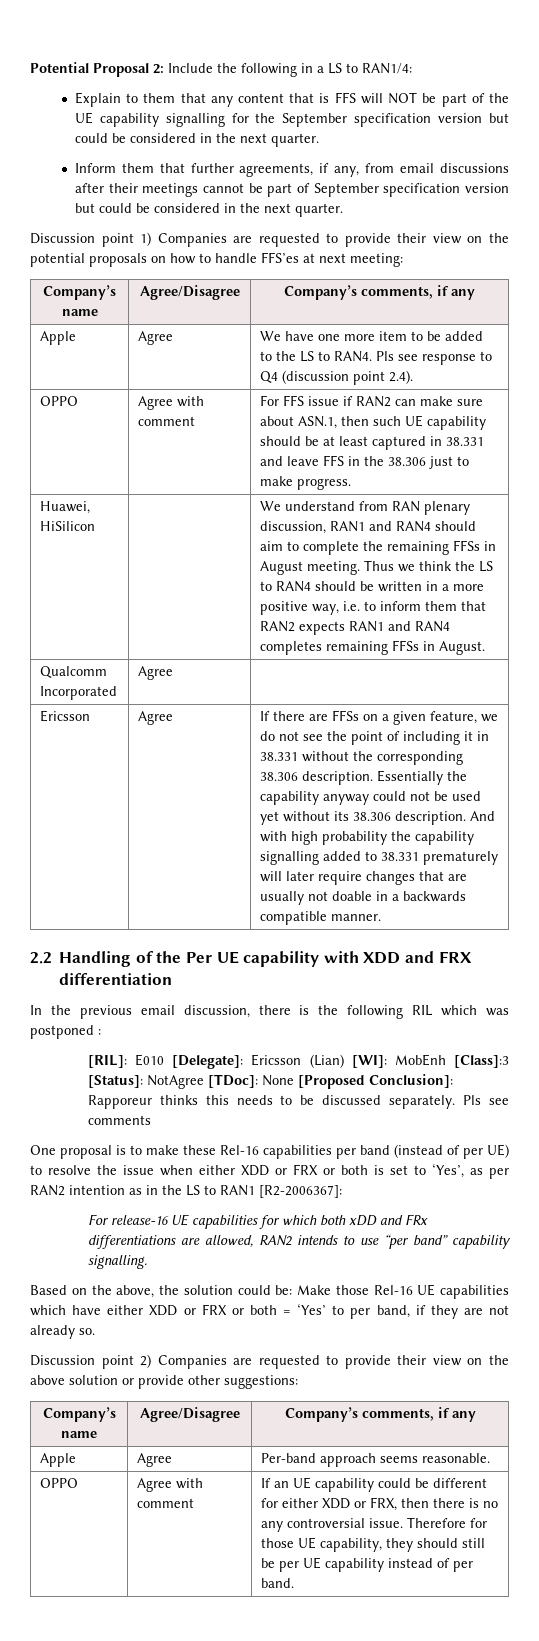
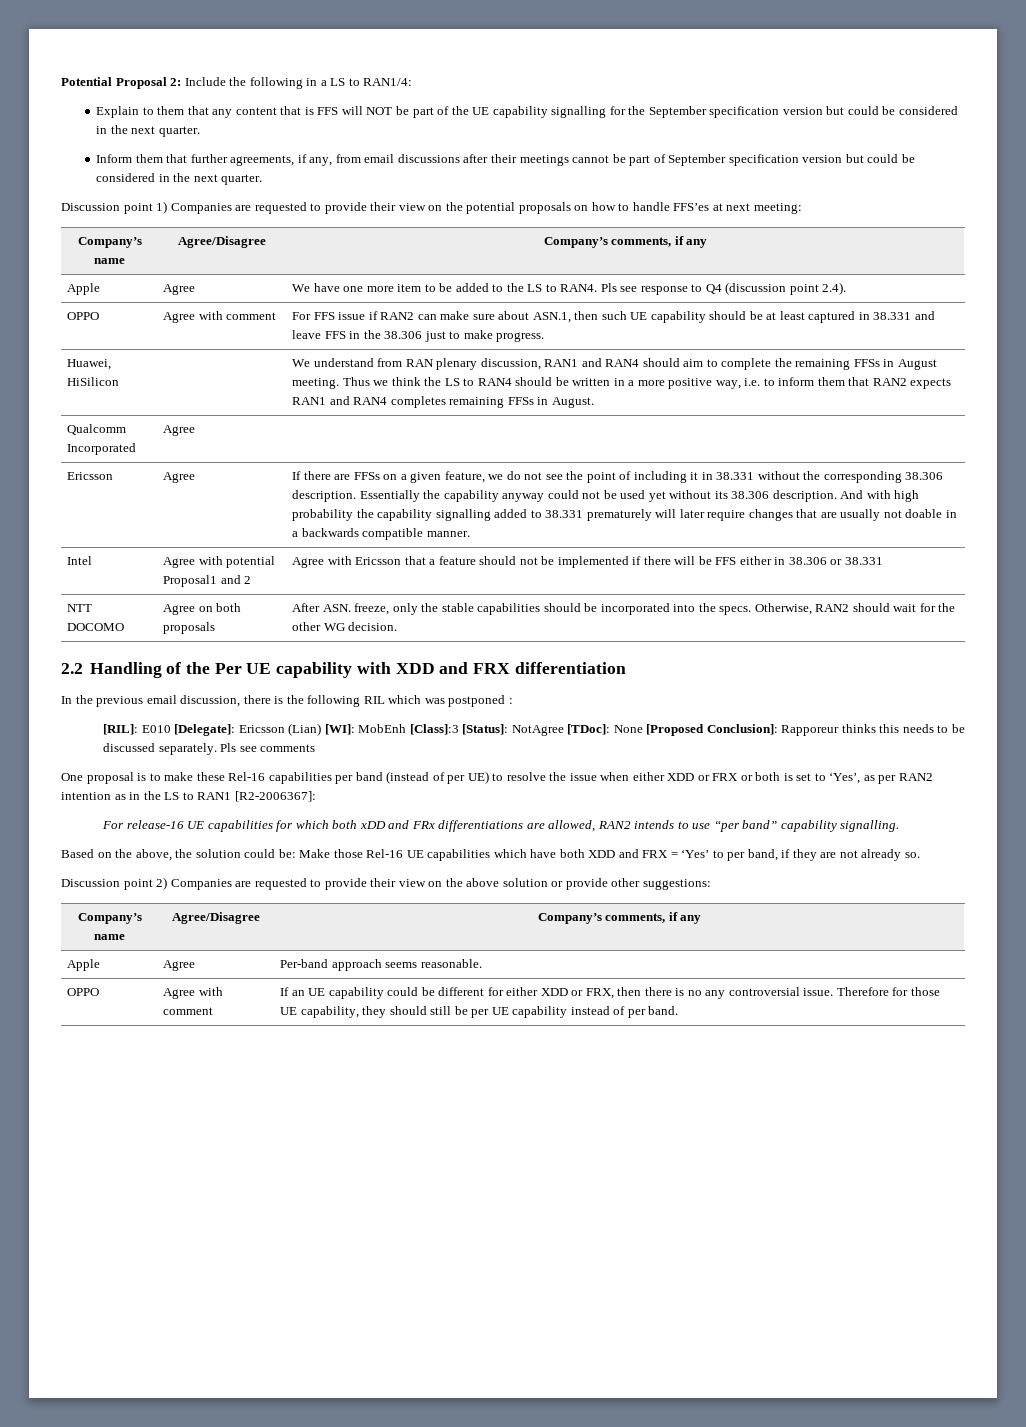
(382, 917) none -> [67,556,93,565] [163,556,276,568] [163,575,252,587] [292,556,883,568] [67,604,93,612] [67,623,125,631] [163,603,242,615] [163,622,216,634] [292,603,956,615] [292,622,398,631] // Intel | Agree with potential Proposal1 and 2 | Agree with Ericsson that a feature should not be implemented if there will be FFS either in 38.306 or 38.331 // NTT DOCOMO | Agree on both proposals | After ASN. freeze, only the stable capabilities should be incorporated into the specs. Otherwise, RAN2 should wait for the other WG decision.
[107,1304,277,1316] either XDD or FRX or both -> [559,849,669,858] both XDD and FRX

